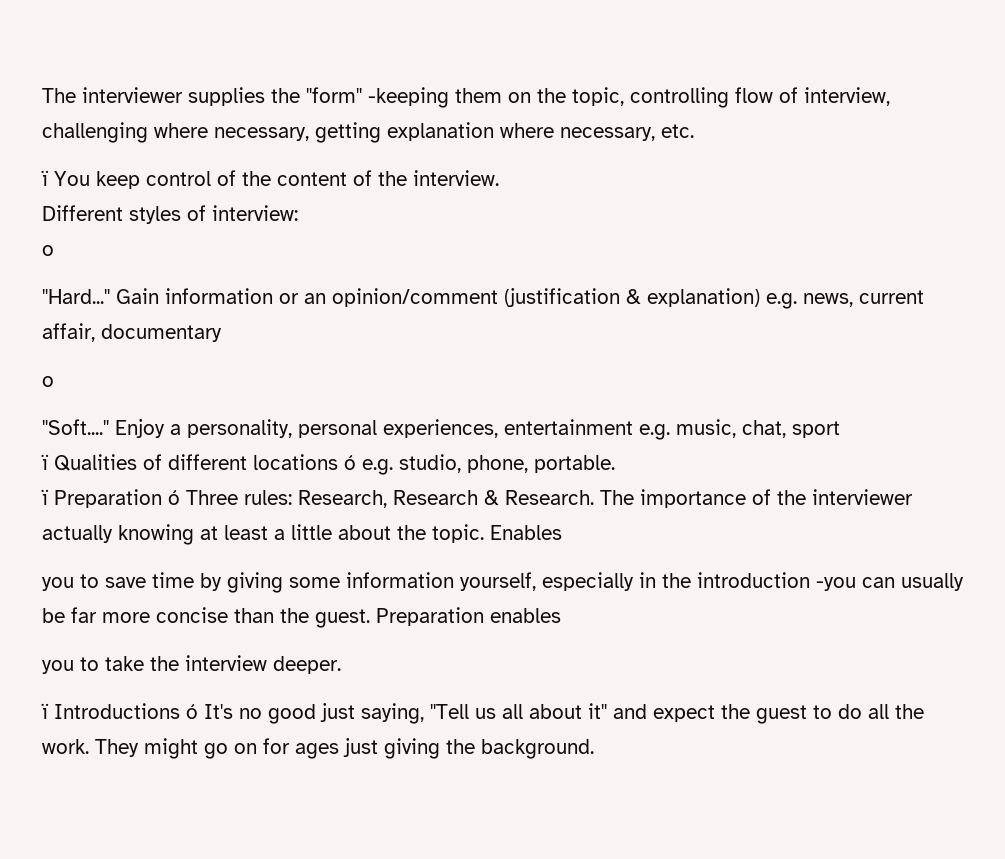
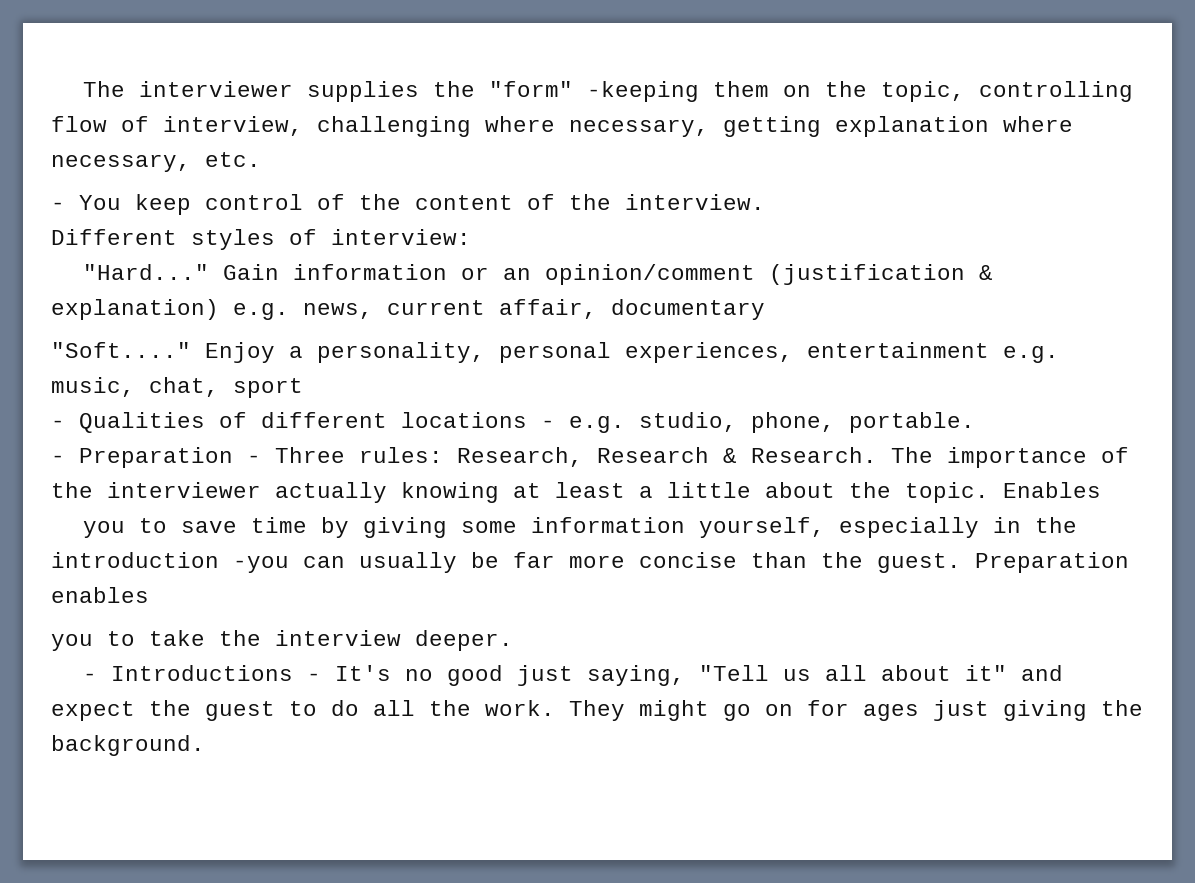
[41,170,49,186] ï -> [51,202,65,210] -
[42,245,54,256] // o -> (471, 237) none
[42,376,54,387] // o -> (765, 309) none
[41,454,49,470] ï -> [51,420,65,428] -
[344,455,356,470] ó -> [541,420,555,428] -
[41,489,180,508] ï Preparation ó -> [51,447,261,468] - Preparation -
[41,703,198,719] ï Introductions ó -> [82,665,321,681] - Introductions -

